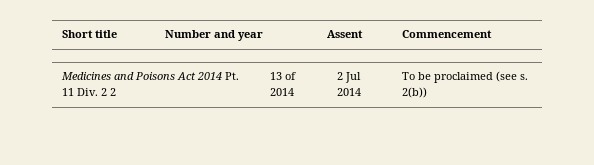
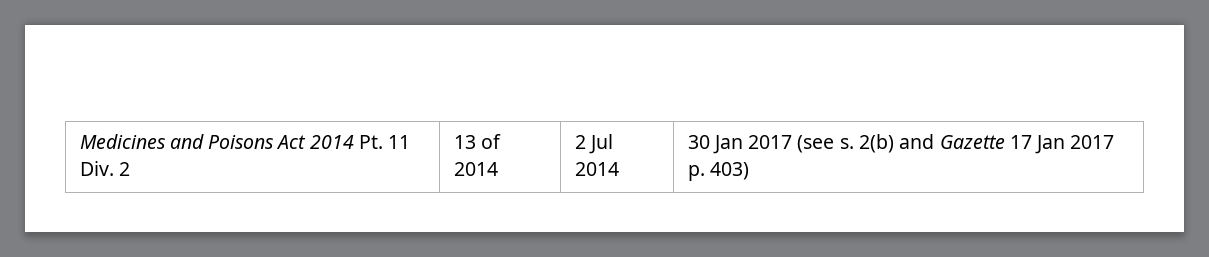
[61,30,117,38] [164,30,263,41] [326,30,363,38] [401,30,492,38] Short title | Number and year | Assent | Commencement // -> (79, 141) none
[109,88,116,96] 2 -> (130, 169) none
[401,71,528,83] [401,87,427,98] To be proclaimed (see s. 2(b)) -> [687,134,1115,154] [687,162,749,181] 30 Jan 2017 (see s. 2(b) and Gazette 17 Jan 2017 p. 403)

